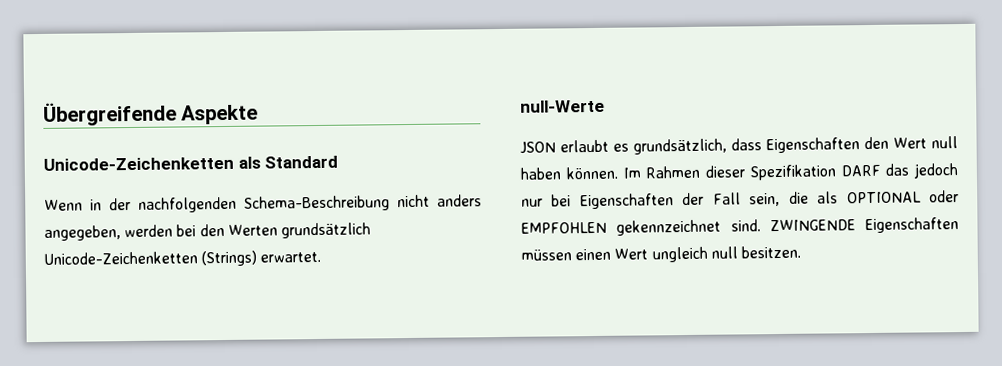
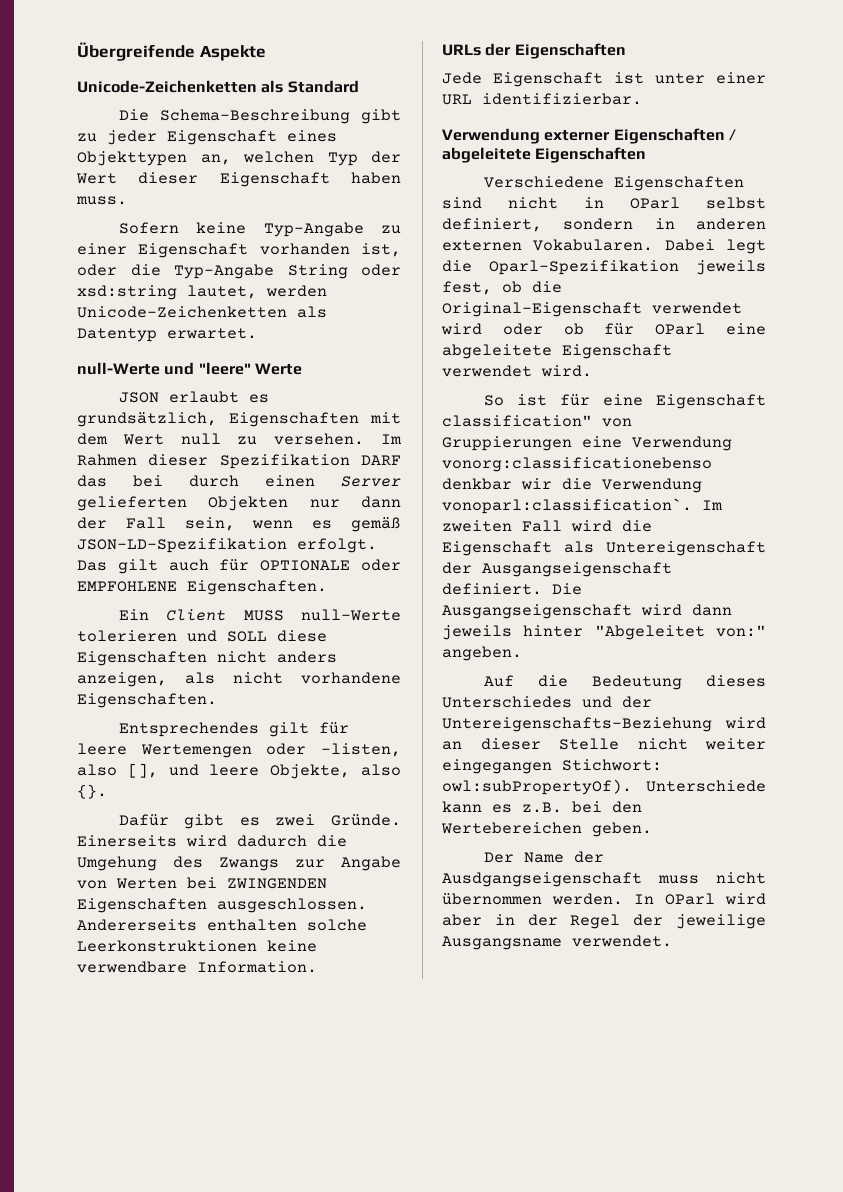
[44,194,482,213] [44,222,371,241] [44,250,258,267] Wenn in der nachfolgenden Schema-Beschreibung nicht anders angegeben, werden bei den Werten grundsätzlich Unicode-Zeichenketten (Strings) -> [118,109,401,124] [77,130,337,145] [77,151,401,166] [76,172,401,187] [76,196,127,205] [118,222,401,237] [77,243,401,258] [77,264,401,279] [77,285,327,300] [77,306,327,318] [77,328,157,342] Die Schema-Beschreibung gibt zu jeder Eigenschaft eines Objekttypen an, welchen Typ der Wert dieser Eigenschaft haben muss. // Sofern keine Typ-Angabe zu einer Eigenschaft vorhanden ist, oder die Typ-Angabe String oder xsd:string lautet, werden Unicode-Zeichenketten als Datentyp
(605, 106) none -> [164,362,302,375] und "leere" Werte
[731,136,958,154] [520,166,618,180] dass Eigenschaften den Wert null haben können. -> [229,412,401,427] [77,433,365,445] Eigenschaften mit dem Wert null zu versehen.
[913,163,958,179] [521,190,959,210] [521,217,959,236] [521,245,801,263] jedoch nur bei Eigenschaften der Fall sein, die als OPTIONAL oder EMPFOHLEN gekennzeichnet sind. ZWINGENDE Eigenschaften müssen einen Wert ungleich null besitzen. -> [133,475,401,487] [77,496,401,511] [77,517,401,532] [77,538,377,553] [77,559,402,574] [77,580,327,595] [118,609,401,621] [77,630,327,642] [77,651,337,666] [77,672,401,687] [77,693,217,708] [118,722,349,737] [77,743,401,758] [77,763,402,779] [77,784,107,799] [118,814,401,829] [77,835,347,847] [77,856,401,871] [77,877,327,889] [77,898,367,913] [77,919,367,931] [77,940,317,952] [77,961,317,973] [442,43,626,59] [442,72,766,87] [442,93,642,105] [442,128,736,144] [442,147,647,163] [483,176,744,191] [442,197,766,209] [442,218,766,232] [442,239,766,254] [442,260,766,275] [442,281,562,295] [442,302,742,317] [441,323,766,335] [442,344,672,359] [442,365,592,377] [483,394,766,409] [442,415,632,427] [442,436,732,451] [442,457,712,472] [442,478,702,493] [442,498,723,514] [442,520,652,532] [442,541,766,556] [442,562,672,577] [442,583,582,595] [442,604,732,619] [442,625,766,640] [442,646,522,661] [483,675,766,690] [442,696,652,708] [442,717,766,732] [442,738,766,750] [442,759,662,774] [442,779,766,795] [442,801,642,813] [441,822,652,837] [483,851,604,863] [442,872,766,887] [442,893,766,905] [442,914,766,929] [442,935,672,950] bei durch einen Server gelieferten Objekten nur dann der Fall sein, wenn es gemäß JSON-LD-Spezifikation erfolgt. Das gilt auch für OPTIONALE oder EMPFOHLENE Eigenschaften. // Ein Client MUSS null-Werte tolerieren und SOLL diese Eigenschaften nicht anders anzeigen, als nicht vorhandene Eigenschaften. // Entsprechendes gilt für leere Wertemengen oder -listen, also [], und leere Objekte, also {}. // Dafür gibt es zwei Gründe. Einerseits wird dadurch die Umgehung des Zwangs zur Angabe von Werten bei ZWINGENDEN Eigenschaften ausgeschlossen. Andererseits enthalten solche Leerkonstruktionen keine verwendbare Information. // URLs der Eigenschaften // Jede Eigenschaft ist unter einer URL identifizierbar. // Verwendung externer Eigenschaften / abgeleitete Eigenschaften // Verschiedene Eigenschaften sind nicht in OParl selbst definiert, sondern in anderen externen Vokabularen. Dabei legt die Oparl-Spezifikation jeweils fest, ob die Original-Eigenschaft verwendet wird oder ob für OParl eine abgeleitete Eigenschaft verwendet wird. // So ist für eine Eigenschaft classification" von Gruppierungen eine Verwendung vonorg:classificationebenso denkbar wir die Verwendung vonoparl:classification`. Im zweiten Fall wird die Eigenschaft als Untereigenschaft der Ausgangseigenschaft definiert. Die Ausgangseigenschaft wird dann jeweils hinter "Abgeleitet von:" angeben. // Auf die Bedeutung dieses Unterschiedes und der Untereigenschafts-Beziehung wird an dieser Stelle nicht weiter eingegangen Stichwort: owl:subPropertyOf). Unterschiede kann es z.B. bei den Wertebereichen geben. // Der Name der Ausdgangseigenschaft muss nicht übernommen werden. In OParl wird aber in der Regel der jeweilige Ausgangsname verwendet.

